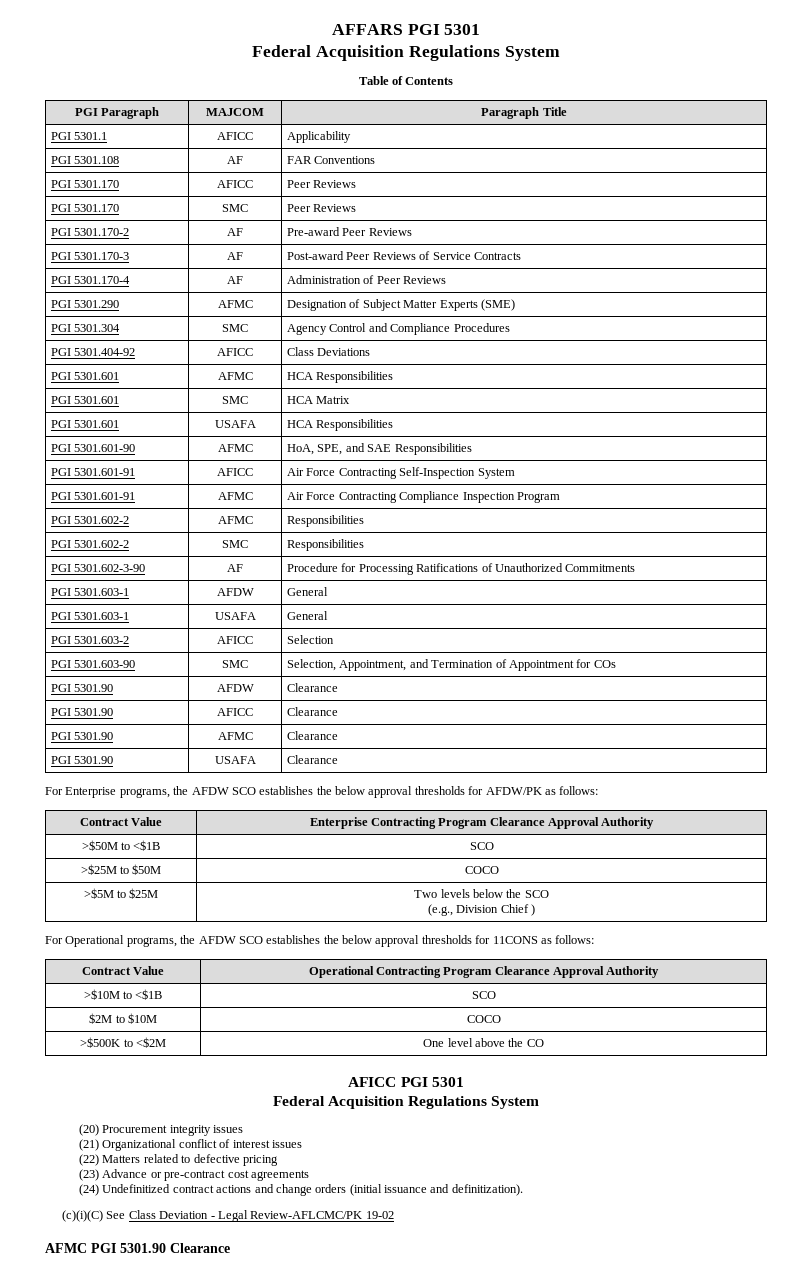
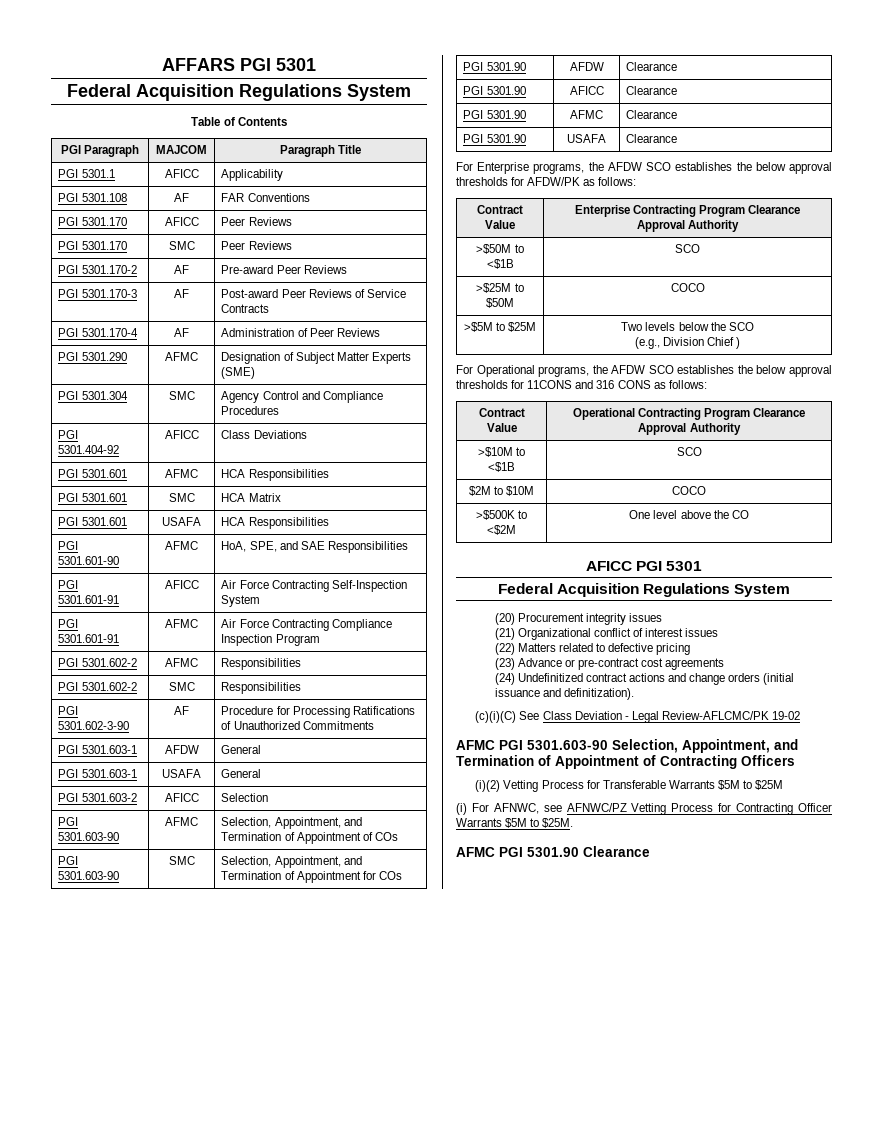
(335, 639) none -> [58,817,79,826] [58,832,120,841] [165,817,198,826] [221,817,362,829] [221,832,398,844] // PGI 5301.603-90 | AFMC | Selection, Appointment, and Termination of Appointment of COs
(538, 940) none -> [575,380,651,389] and 316 CONS
(394, 1215) none -> [456,739,798,753] [456,755,795,769] [475,780,784,792] [456,803,832,815] [456,818,574,828] // AFMC PGI 5301.603-90 Selection, Appointment, and Termination of Appointment of Contracting Officers // (i)(2) Vetting Process for Transferable Warrants $5M to $25M // (i) For AFNWC, see AFNWC/PZ Vetting Process for Contracting Officer Warrants $5M to $25M.

